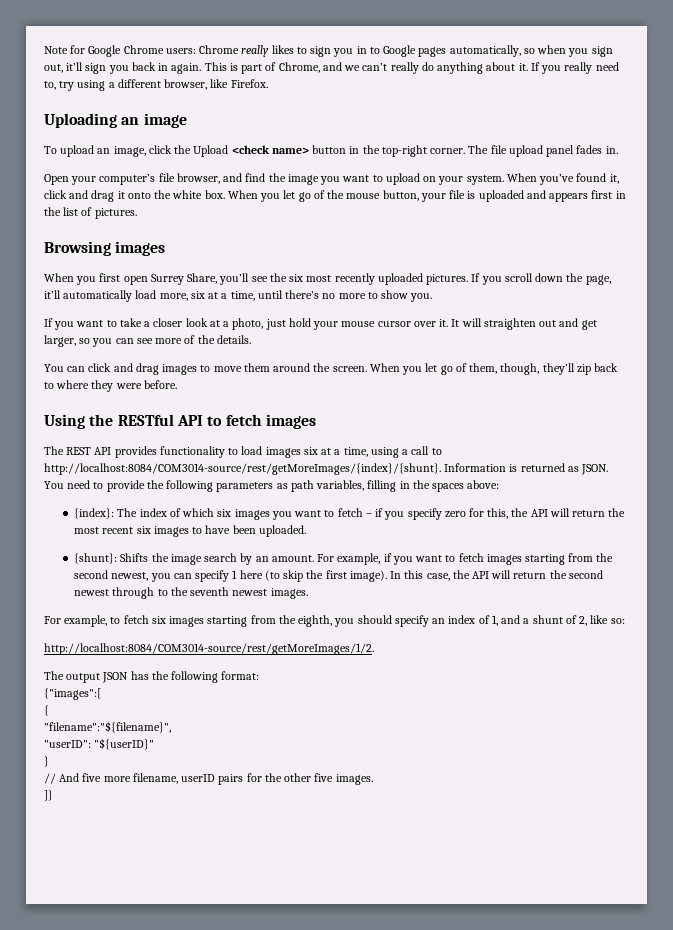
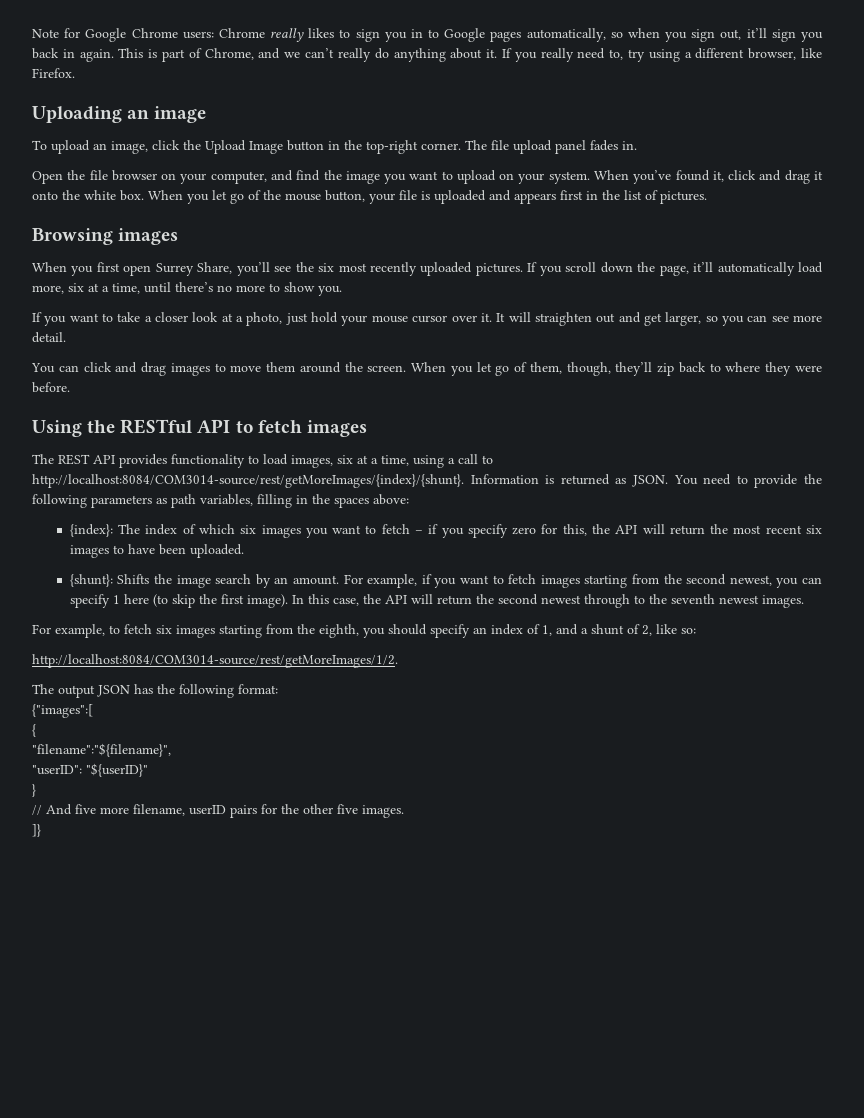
[231,145,309,154] <check name> -> [249,141,283,154] Image
[71,173,220,185] your computer’s file browser, -> [67,170,267,184] the file browser on your computer,
[184,335,251,344] of the details. -> [32,332,66,343] detail.
[265,447,301,458] images -> [291,455,333,468] images,

